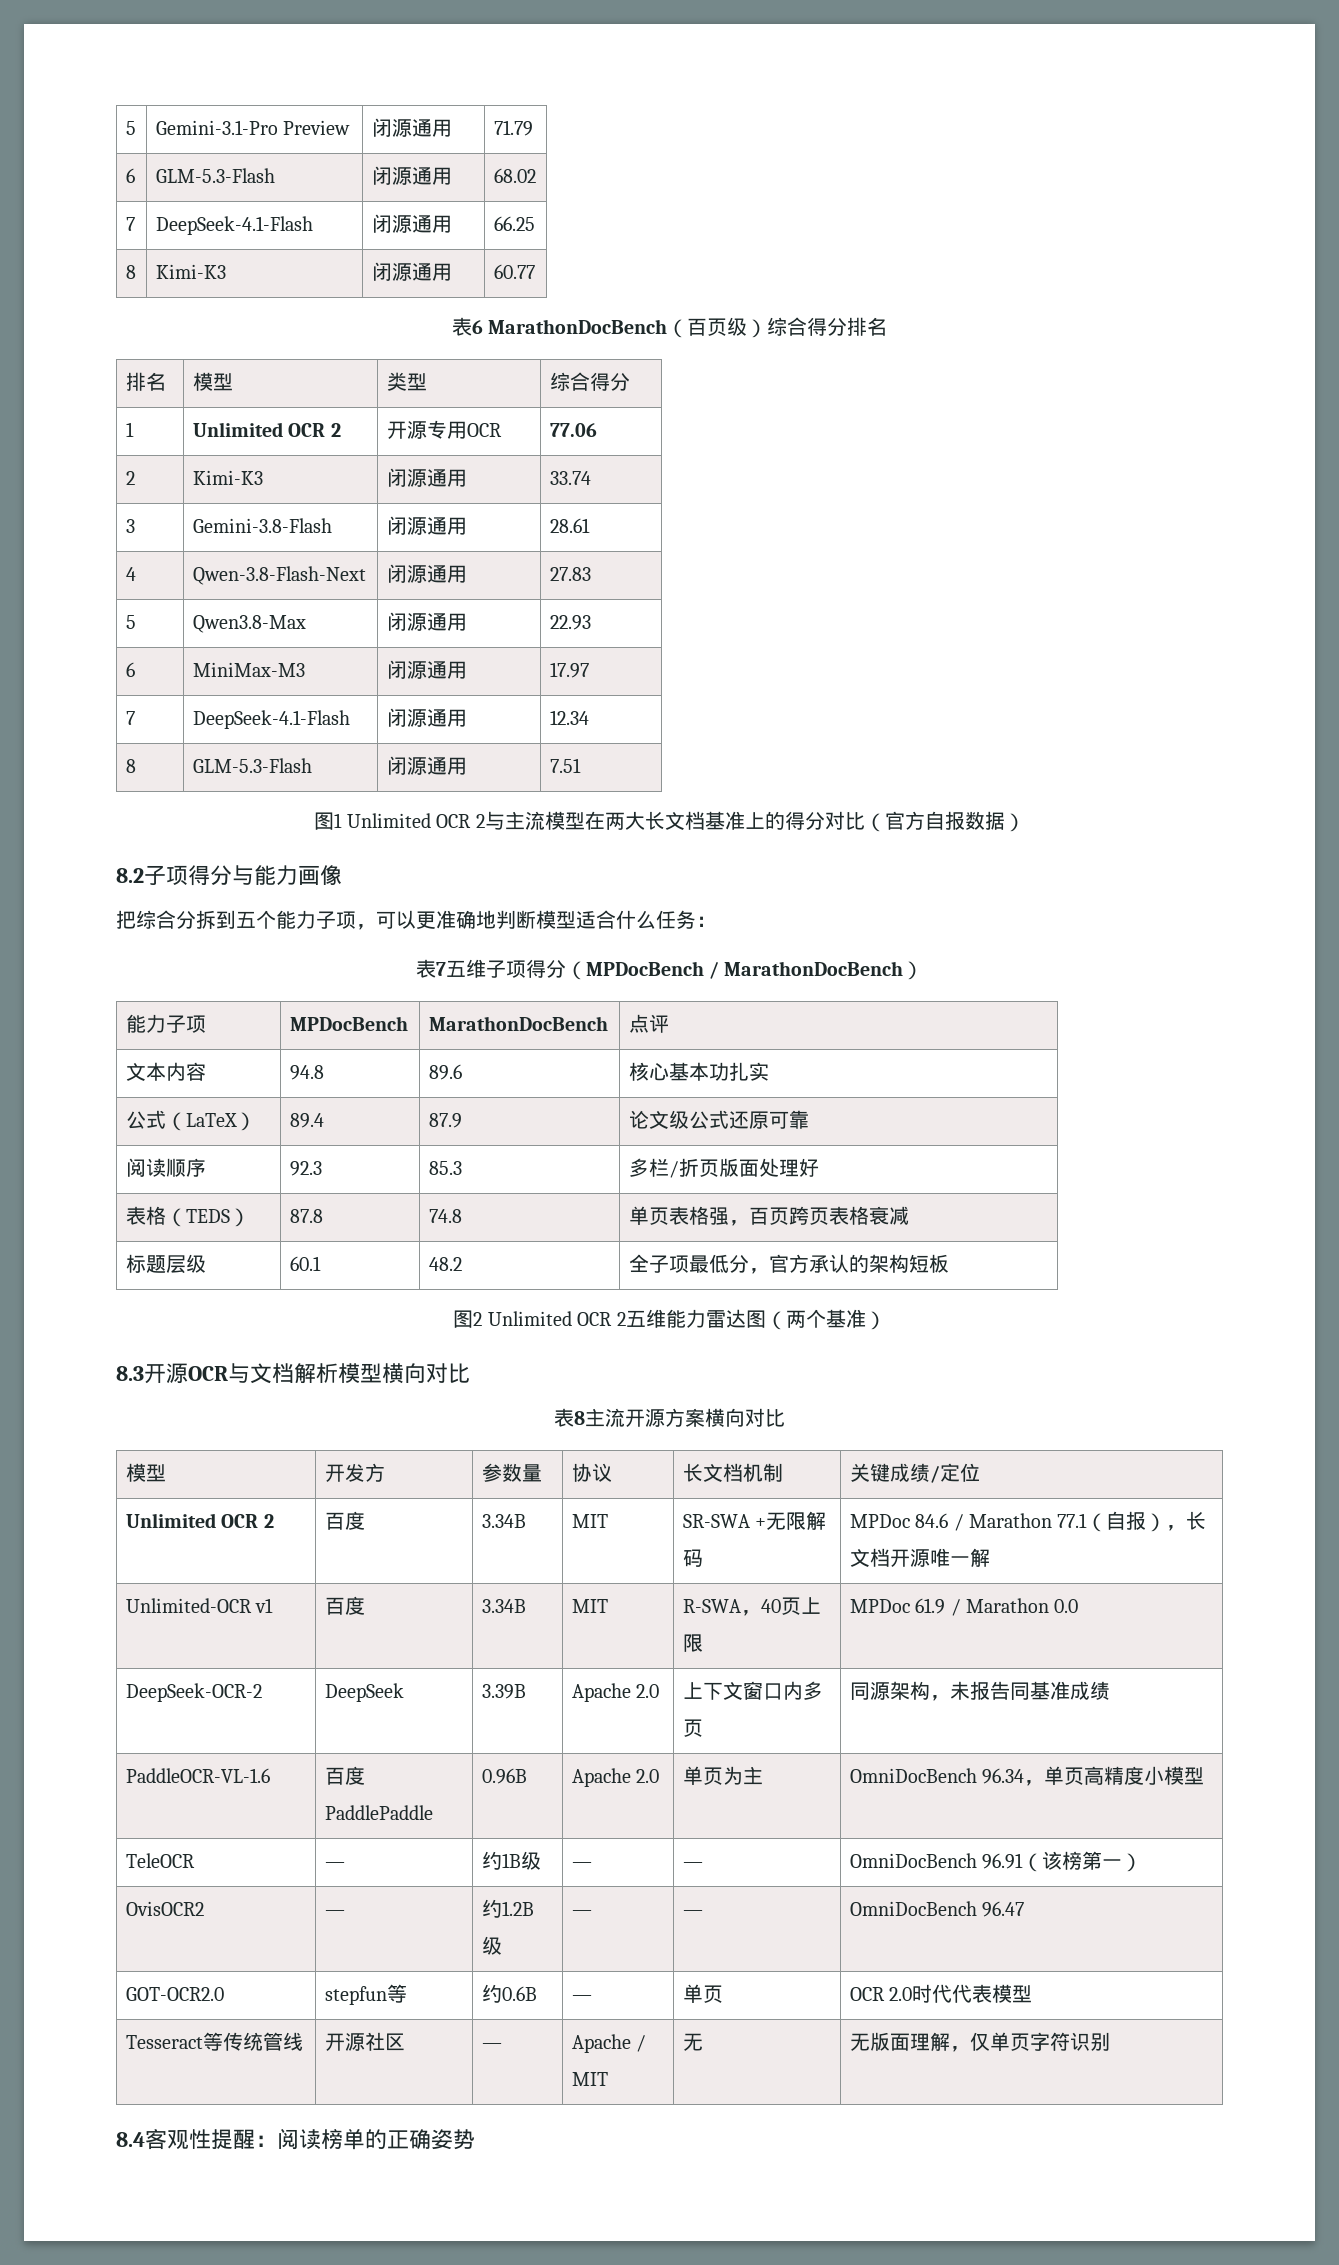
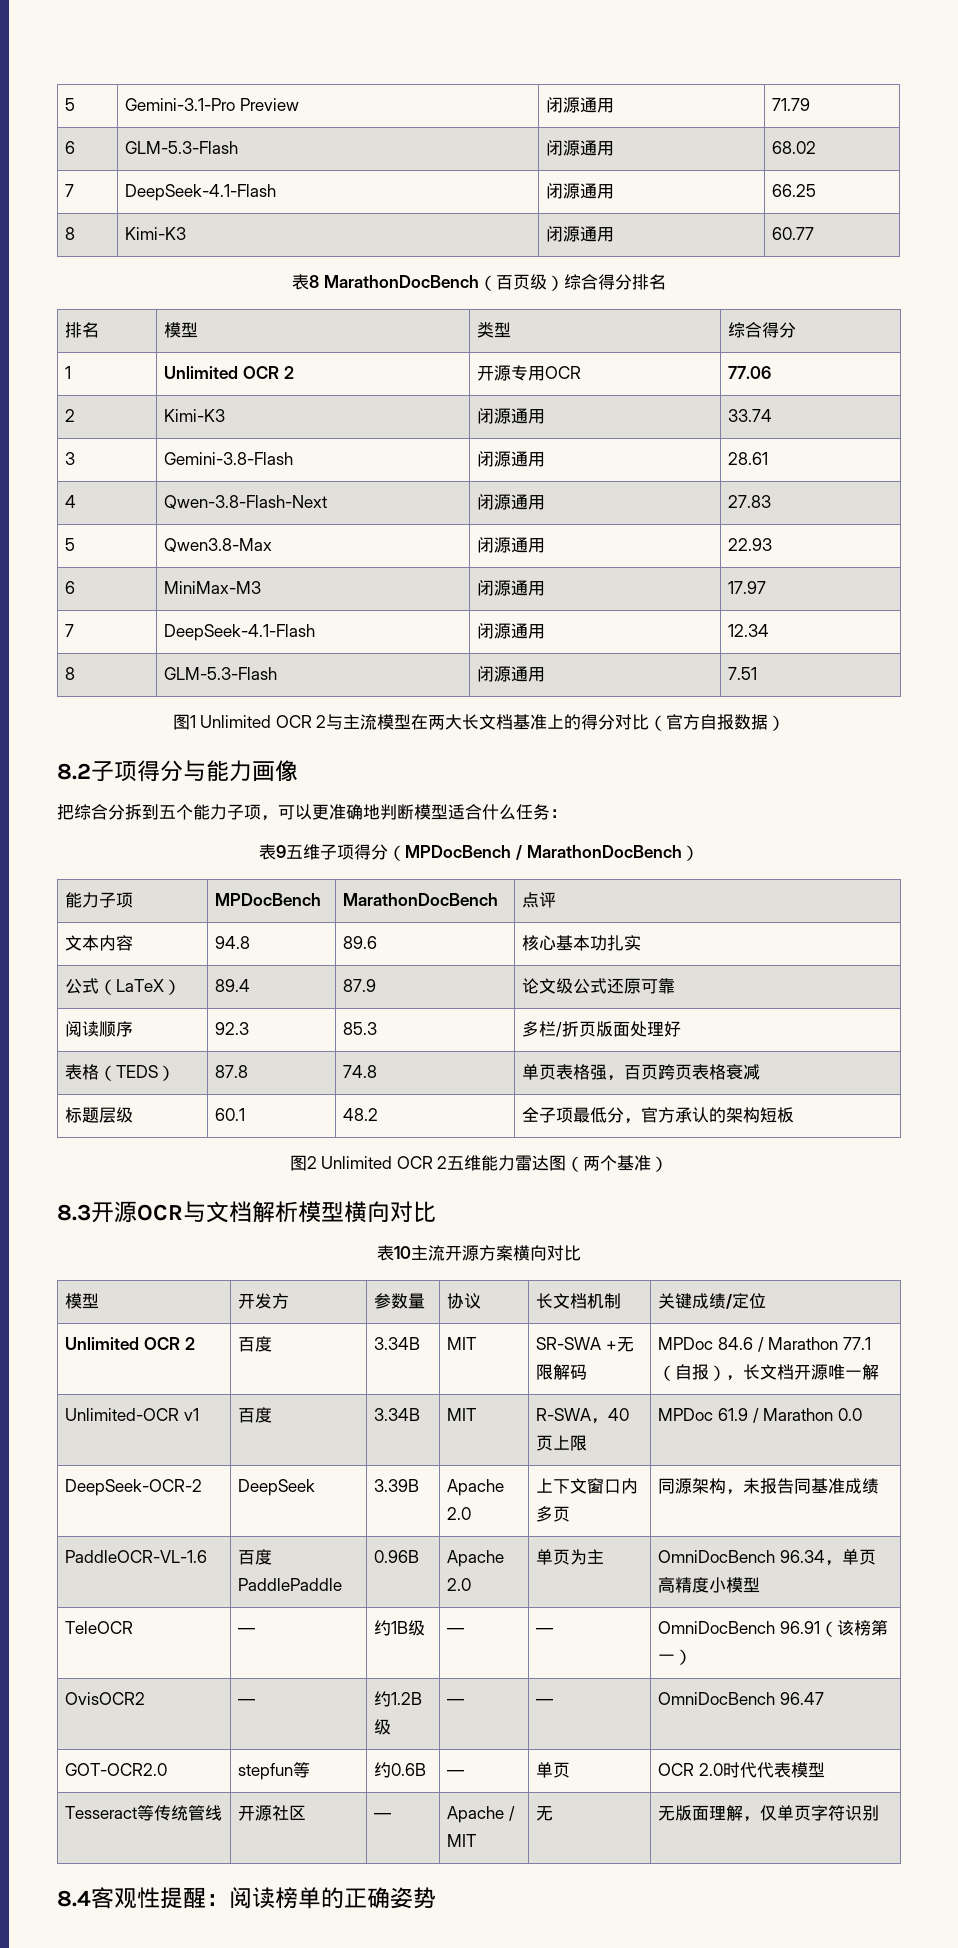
[471,320,483,334] 6 -> [309,275,320,288] 8
[435,962,446,976] 7 -> [276,845,287,858] 9
[574,1411,585,1425] 8 -> [394,1246,411,1259] 10

